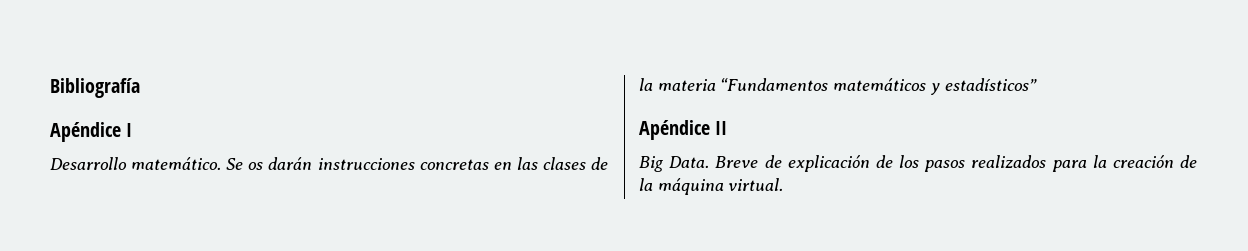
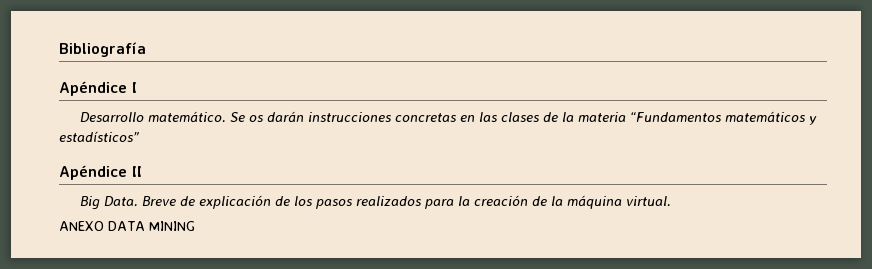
(784, 184) none -> [59,221,195,231] // ANEXO DATA MINING

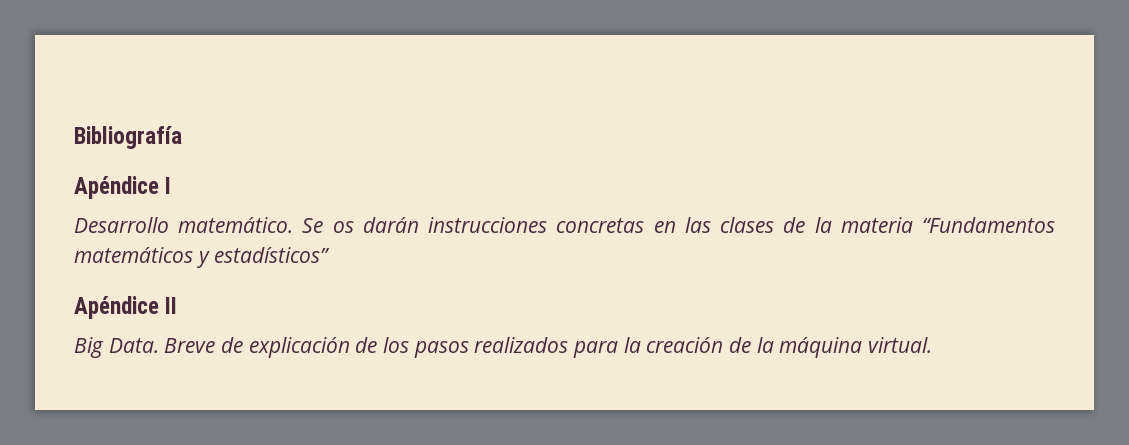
[59,221,195,231] // ANEXO DATA MINING -> (933, 345) none

